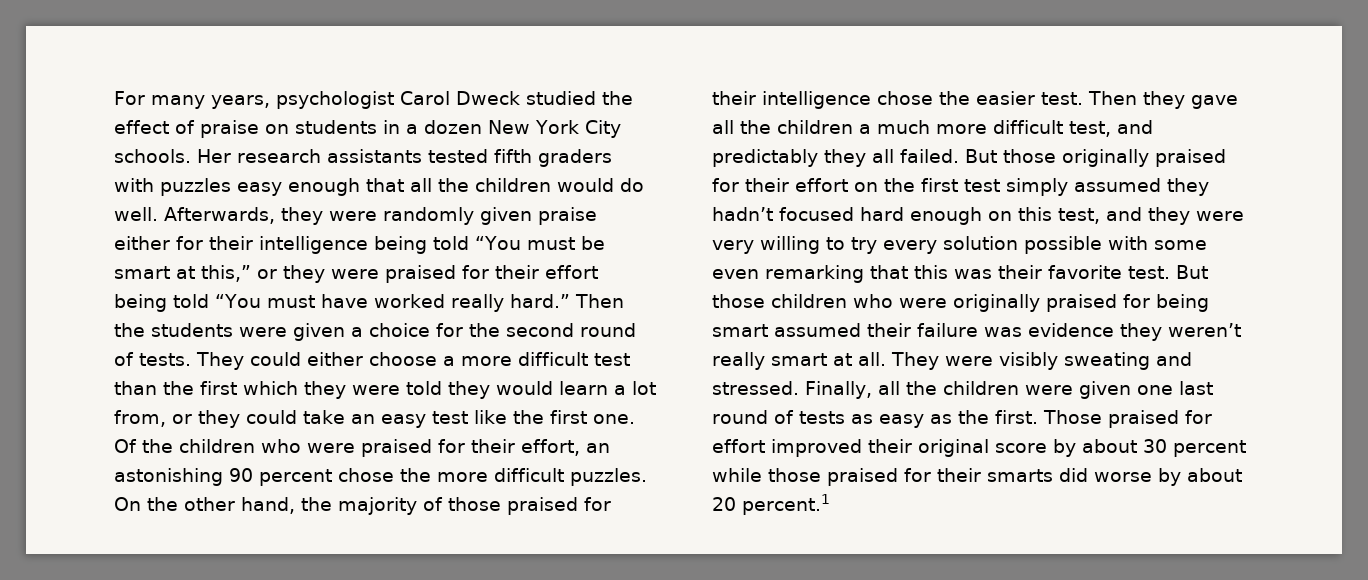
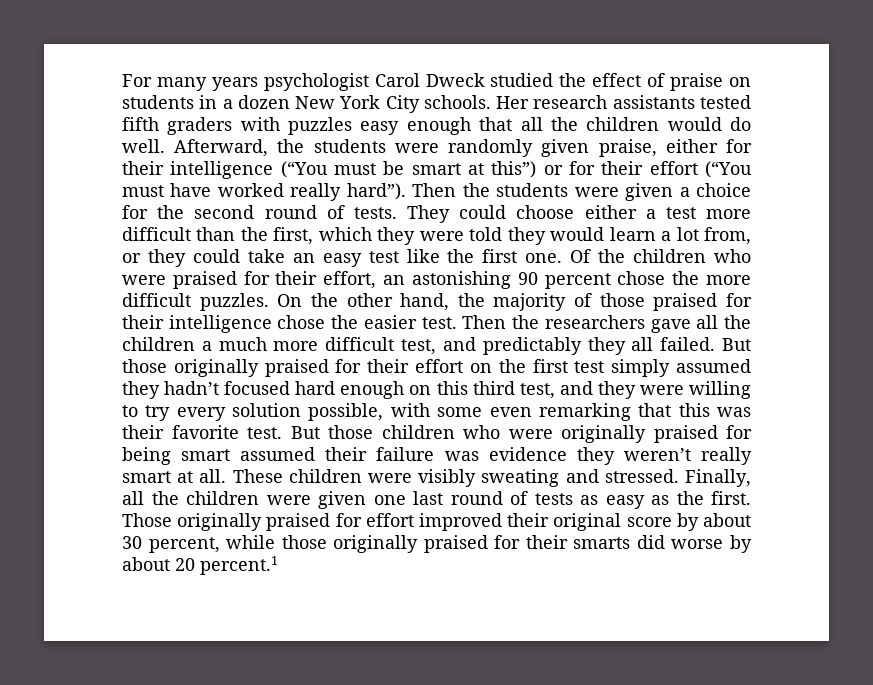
[210,95,270,109] years, -> [211,77,258,91] years
[164,207,323,225] Afterwards, they -> [174,139,386,157] Afterward, the students
[537,207,597,225] praise -> [598,139,657,157] praise,
[374,236,521,254] being told “You -> [280,161,328,178] (“You
[201,265,598,283] [114,294,261,312] this,” or they were praised for their effort being told “You -> [491,161,752,178] this”) or for their effort (“You
[509,294,570,308] hard.” -> [346,183,406,200] hard”).
[307,352,630,366] either choose a more difficult test -> [516,205,751,219] [122,227,191,241] choose either a test more difficult
[200,381,237,395] first -> [273,227,314,245] first,
[1143,91,1185,109] they -> [512,315,645,329] the researchers
(1052, 214) none -> [472,381,515,395] third
[712,240,754,254] very -> (684, 390) none
[1024,236,1102,254] possible -> [308,403,384,421] possible,
[891,352,939,370] They -> [232,469,362,483] These children
(1102, 417) none -> [177,513,263,531] originally
[1173,440,1246,457] percent -> [148,537,220,553] percent,
(821, 475) none -> [333,535,419,553] originally

